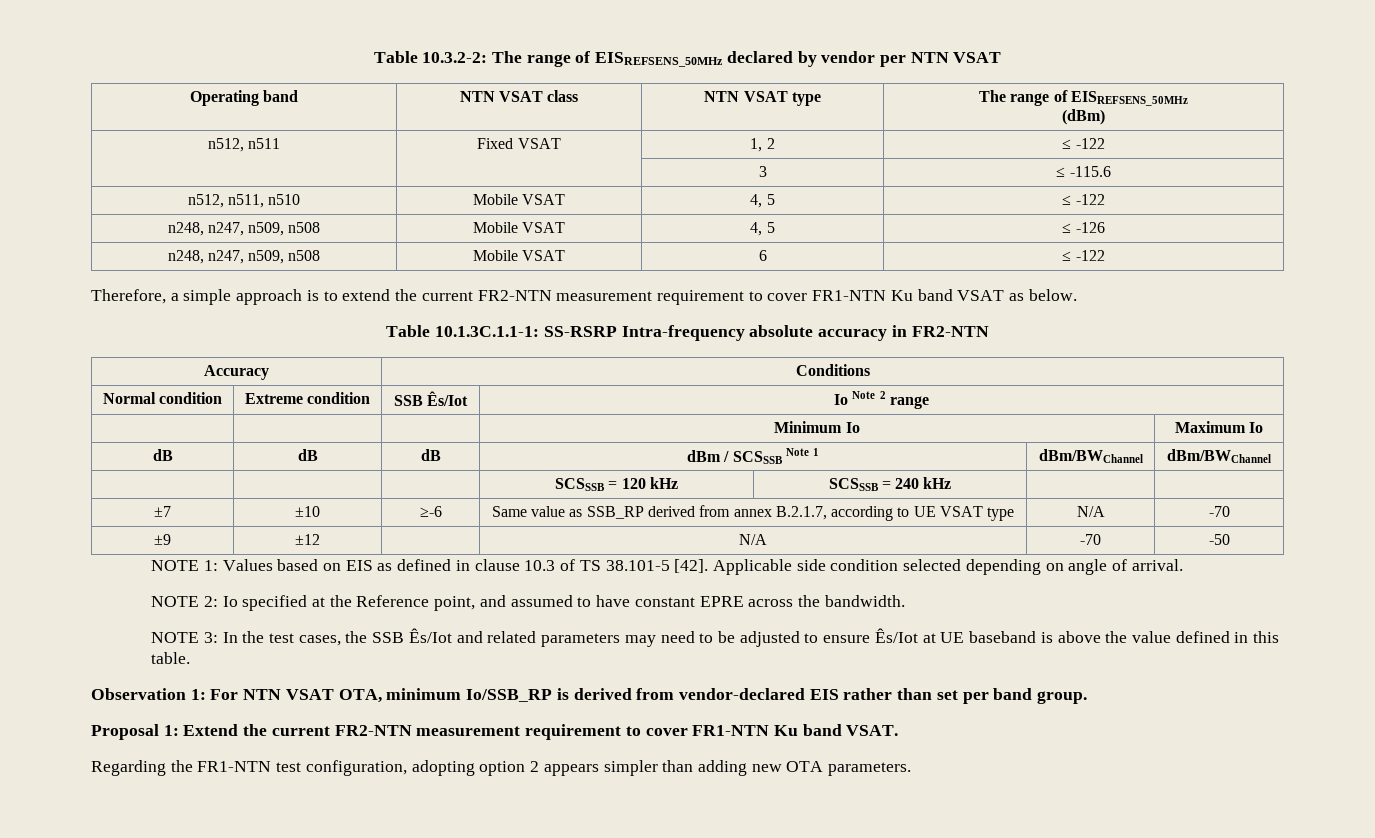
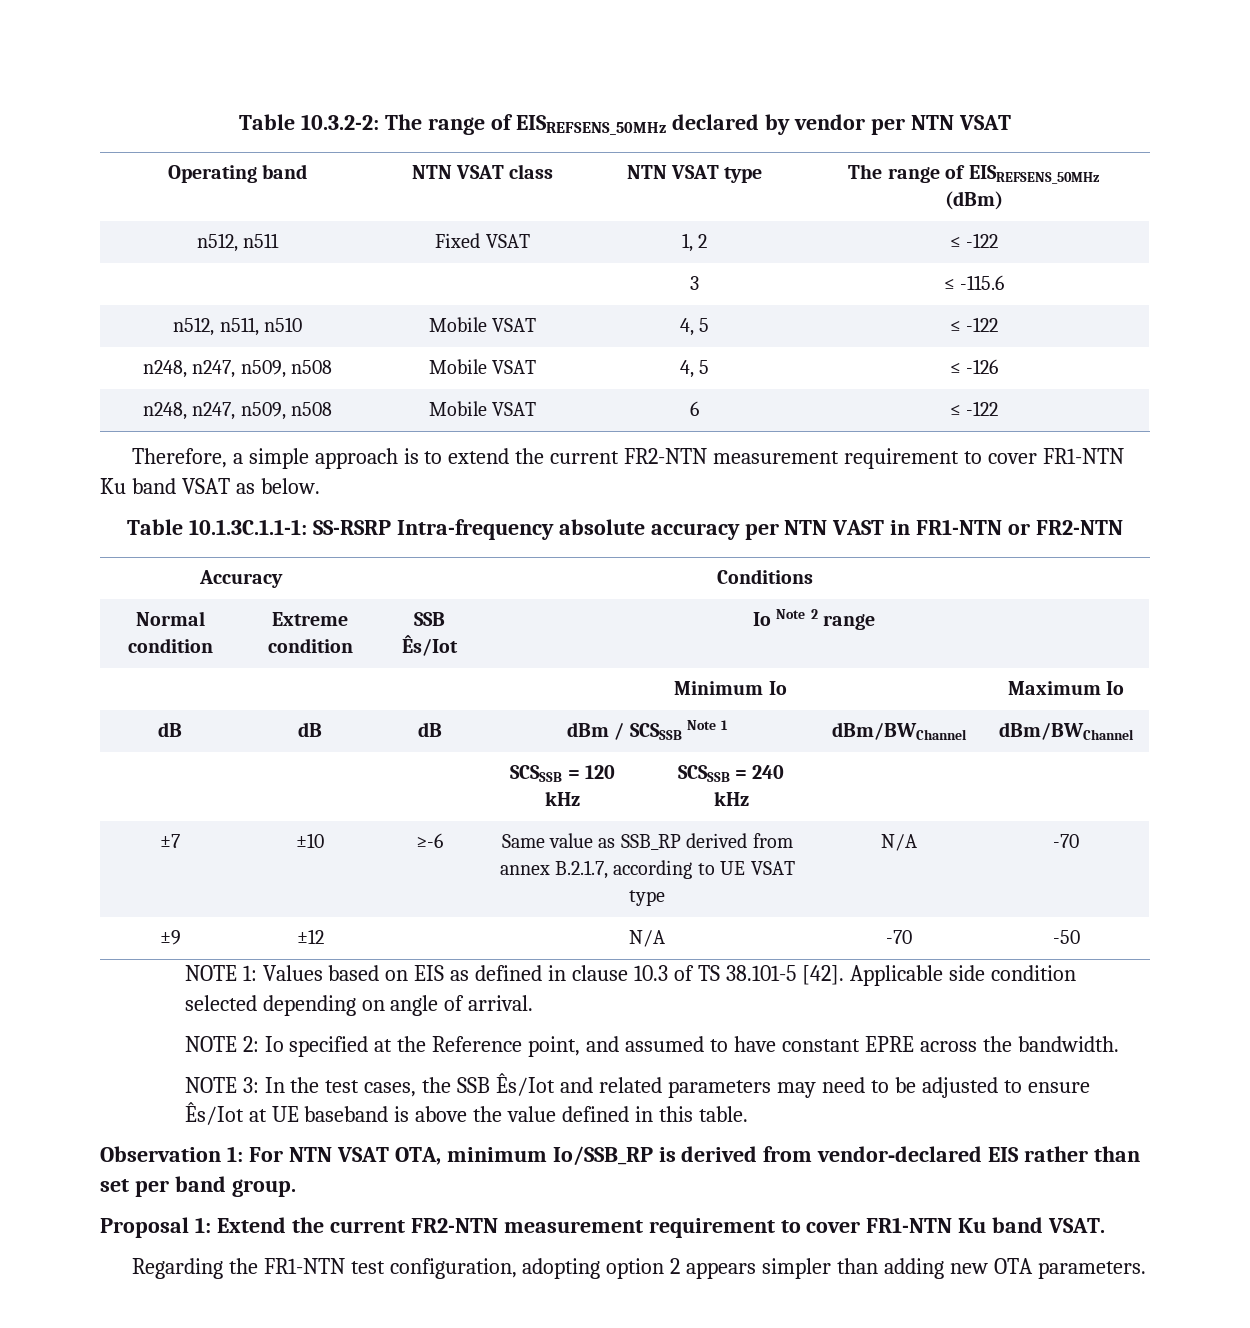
[891,325,907,337] in -> [744,519,1031,540] per NTN VAST in FR1-NTN or

